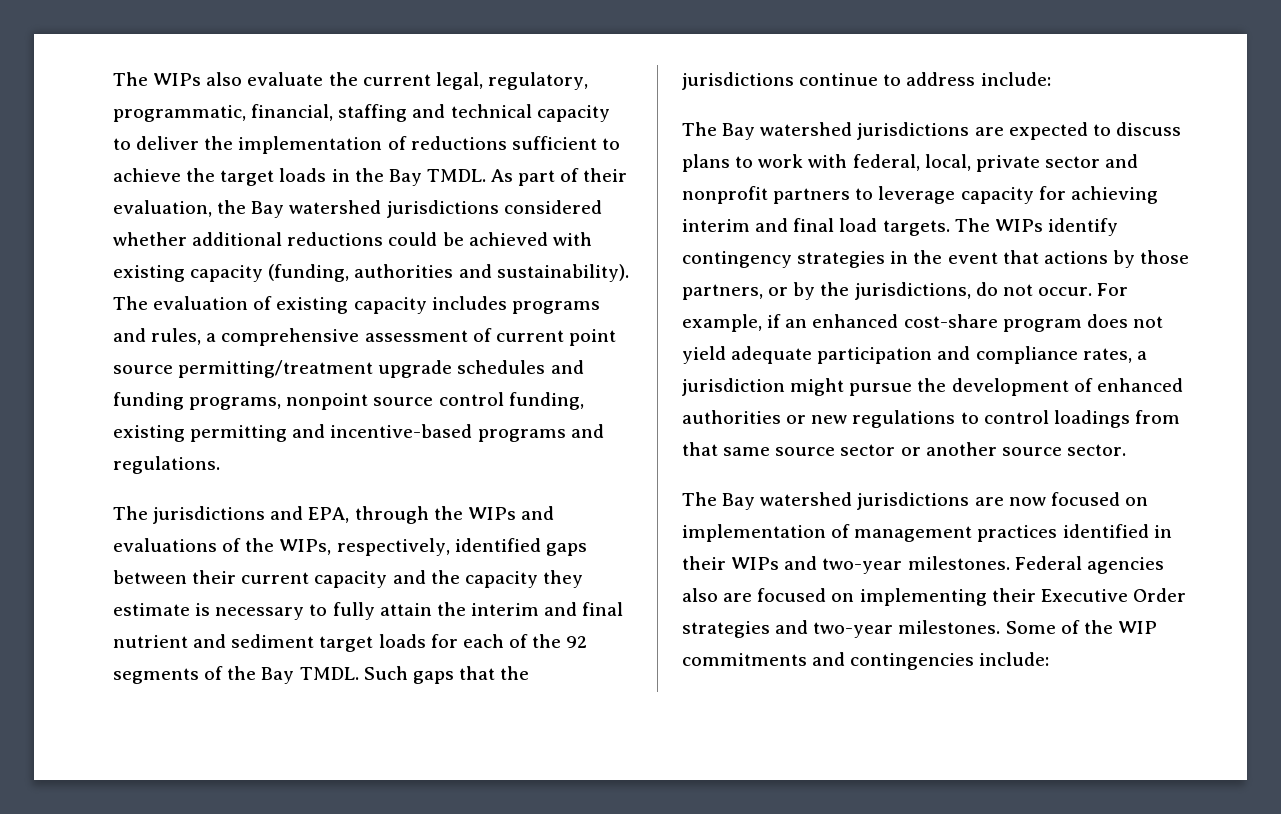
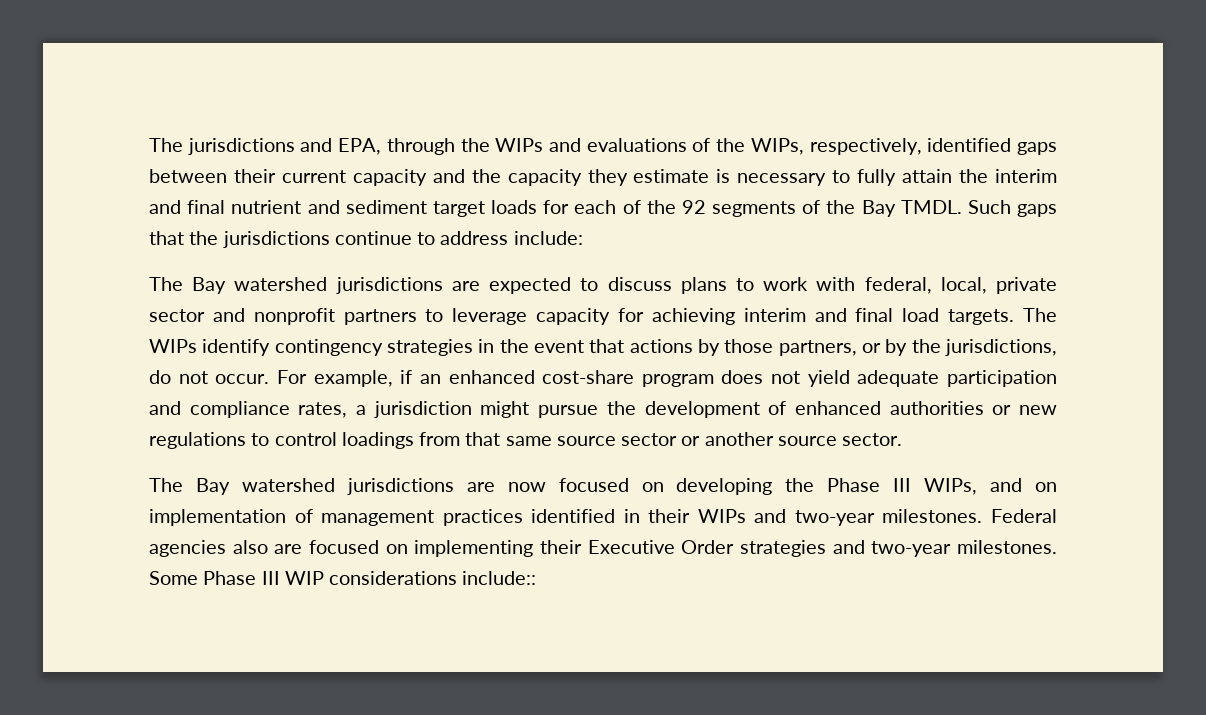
[113,72,588,90] [113,104,610,122] [113,136,620,154] [113,168,628,186] [113,200,602,218] [113,232,592,246] [113,264,629,282] [113,296,600,314] [113,328,616,346] [113,360,584,378] [113,392,584,410] [113,424,604,442] [113,456,220,474] [113,506,148,520] The WIPs also evaluate the current legal, regulatory, programmatic, financial, staffing and technical capacity to deliver the implementation of reductions sufficient to achieve the target loads in the Bay TMDL. As part of their evaluation, the Bay watershed jurisdictions considered whether additional reductions could be achieved with existing capacity (funding, authorities and sustainability). The evaluation of existing capacity includes programs and rules, a comprehensive assessment of current point source permitting/treatment upgrade schedules and funding programs, nonpoint source control funding, existing permitting and incentive-based programs and regulations. // The -> [149,138,183,152] The
(1148, 501) none -> [676,478,1057,495] developing the Phase III WIPs, and on
[1060,620,1157,634] [682,652,1050,670] of the WIP commitments and contingencies include: -> [203,571,537,585] Phase III WIP considerations include::

